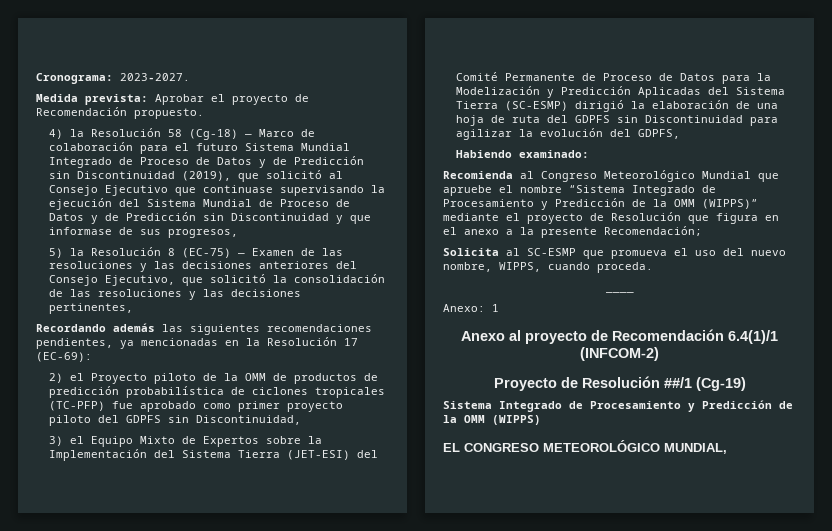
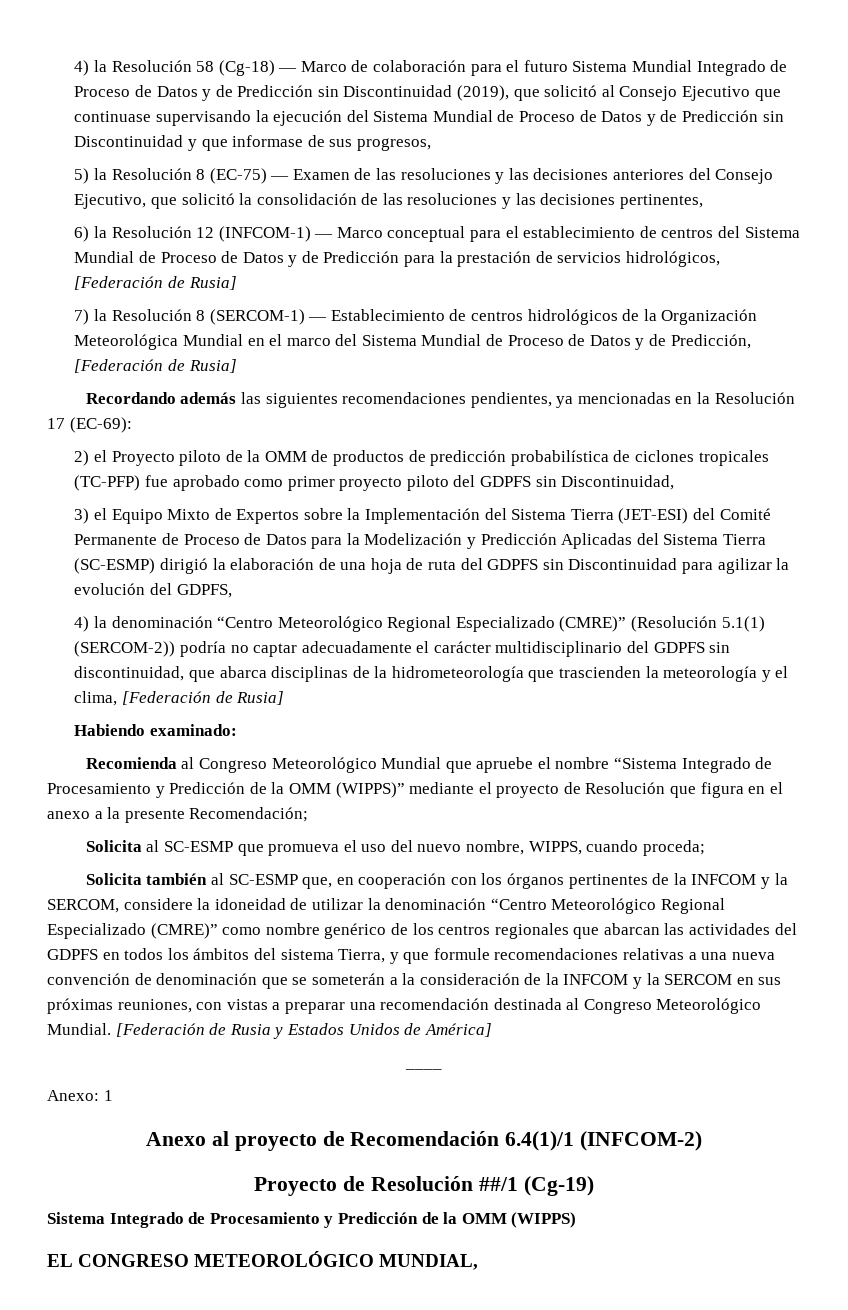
[36,73,190,84] [36,94,309,105] [36,107,204,119] Cronograma: 2023-2027. // Medida prevista: Aprobar el proyecto de Recomendación propuesto. // -> (74, 68) none
(133, 308) none -> [74,226,800,242] [74,251,721,267] [74,276,237,290] [74,309,758,325] [74,334,751,350] [74,359,237,373] // 6) la Resolución 12 (INFCOM-1) — Marco conceptual para el establecimiento de centros del Sistema Mundial de Proceso de Datos y de Predicción para la prestación de servicios hidrológicos, [Federación de Rusia] // 7) la Resolución 8 (SERCOM-1) — Establecimiento de centros hidrológicos de la Organización Meteorológica Mundial en el marco del Sistema Mundial de Proceso de Datos y de Predicción, [Federación de Rusia]
(680, 134) none -> [74,616,765,632] [74,641,731,657] [74,666,789,682] [74,691,285,706] // 4) la denominación “Centro Meteorológico Regional Especializado (CMRE)” (Resolución 5.1(1) (SERCOM-2)) podría no captar adecuadamente el carácter multidisciplinario del GDPFS sin discontinuidad, que abarca disciplinas de la hidrometeorología que trascienden la meteorología y el clima, [Federación de Rusia]
[597,262,653,273] proceda. -> [642,840,705,856] [85,873,788,889] [47,898,725,914] [47,923,797,939] [47,948,775,964] [47,973,782,989] [47,998,762,1014] [47,1023,492,1039] proceda; // Solicita también al SC-ESMP que, en cooperación con los órganos pertinentes de la INFCOM y la SERCOM, considere la idoneidad de utilizar la denominación “Centro Meteorológico Regional Especializado (CMRE)” como nombre genérico de los centros regionales que abarcan las actividades del GDPFS en todos los ámbitos del sistema Tierra, y que formule recomendaciones relativas a una nueva convención de denominación que se someterán a la consideración de la INFCOM y la SERCOM en sus próximas reuniones, con vistas a preparar una recomendación destinada al Congreso Meteorológico Mundial. [Federación de Rusia y Estados Unidos de América]

